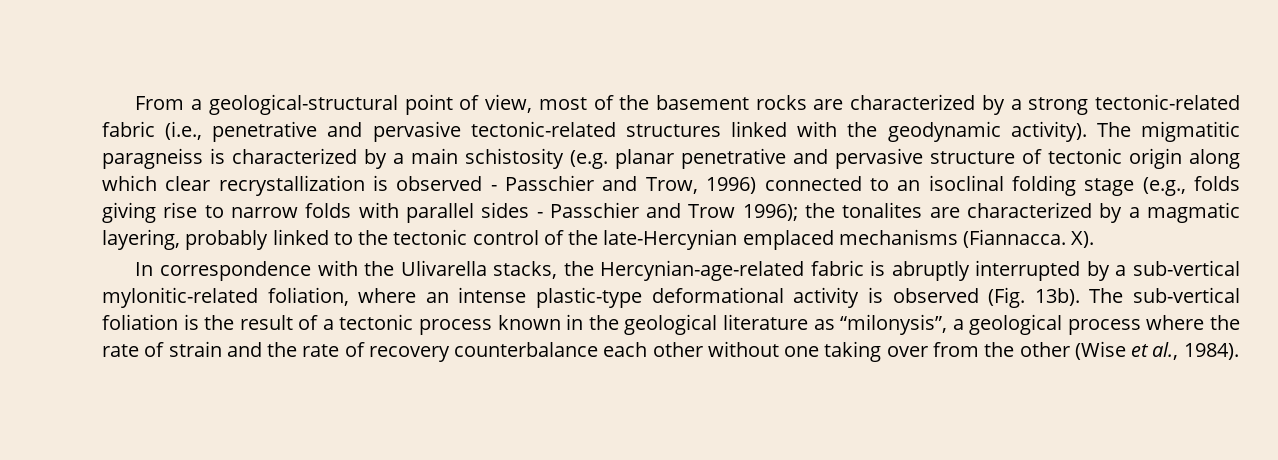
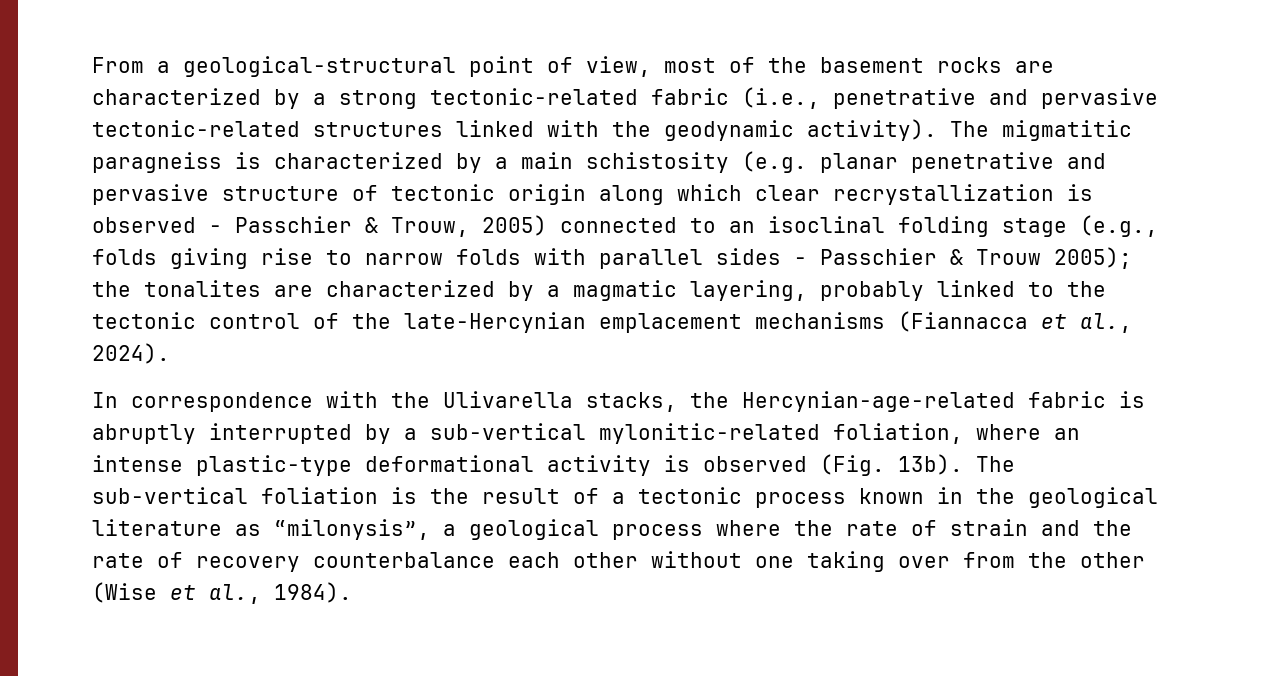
[602,176,757,194] and Trow, 1996) -> [365,215,547,237] & Trouw, 2005)
[646,203,798,221] and Trow 1996); -> [950,247,1132,269] & Trouw 2005);
[742,229,1095,250] emplaced mechanisms (Fiannacca. X). -> [599,311,1132,333] [92,343,170,364] emplacement mechanisms (Fiannacca et al., 2024).

